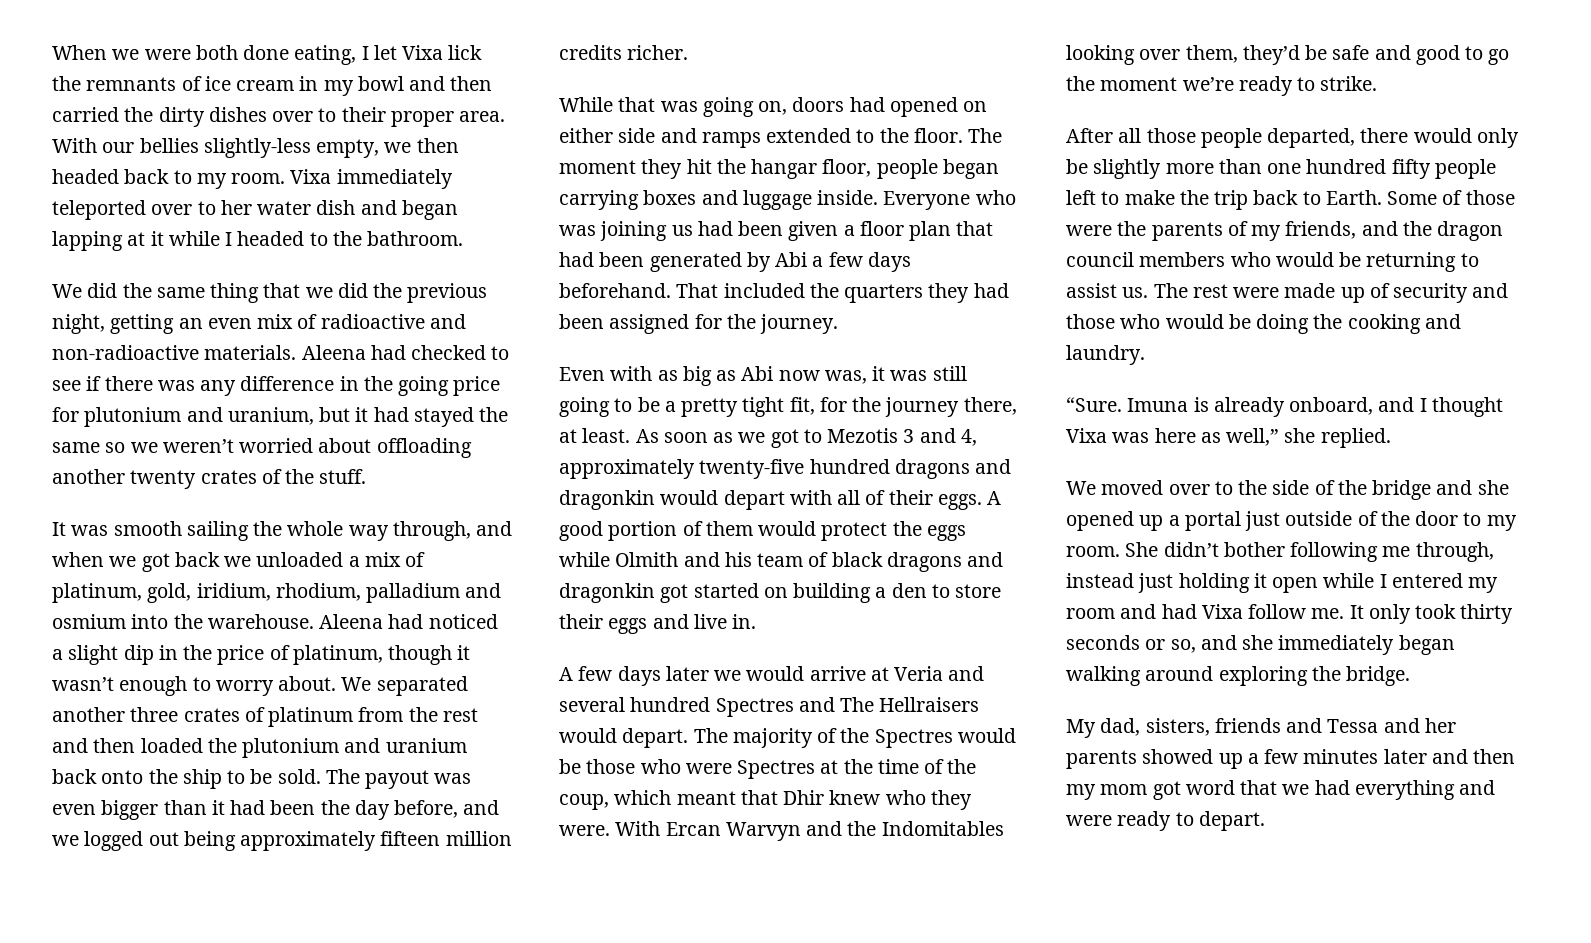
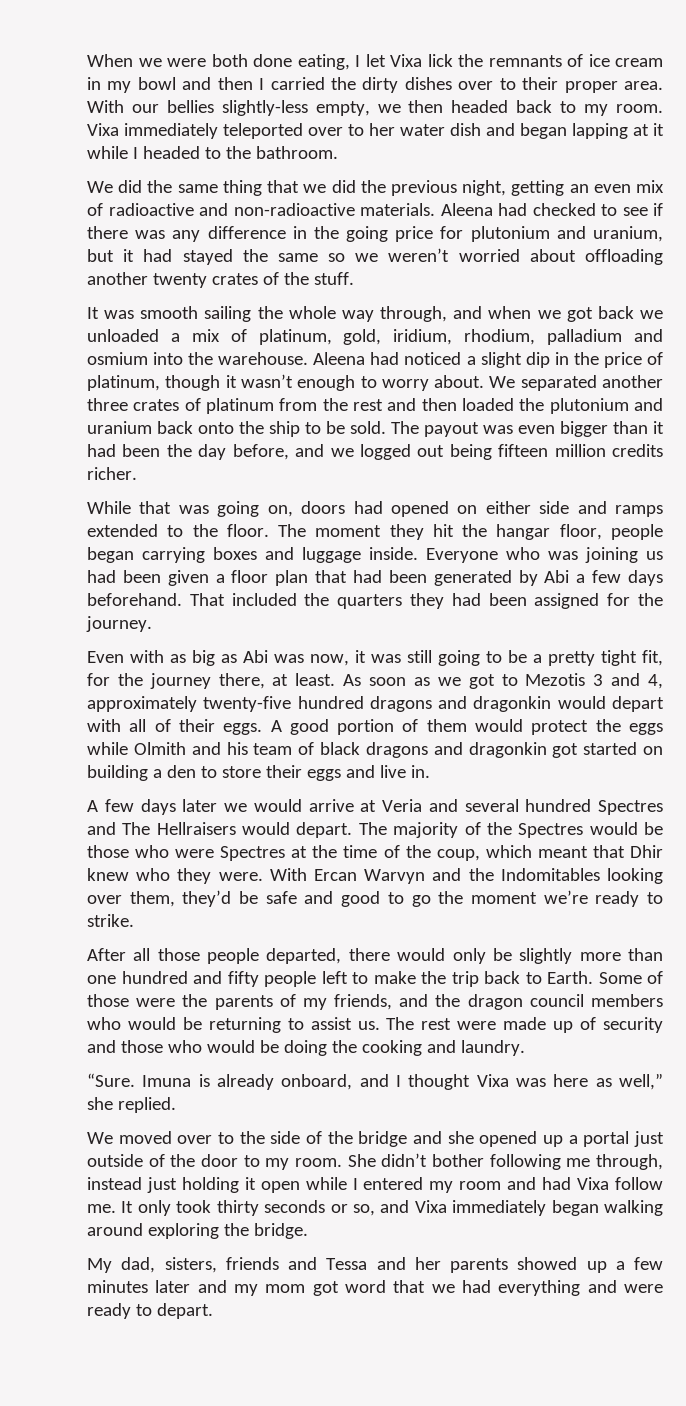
(493, 83) none -> [259,78,265,90] I
[240,831,377,851] approximately -> (492, 452) none
[778,370,867,384] now was, -> [274,654,349,666] was now,
(1387, 166) none -> [193,971,222,984] and
[1242,635,1274,650] she -> [414,1200,447,1213] Vixa
[1473,749,1516,764] then -> (227, 1286) none

